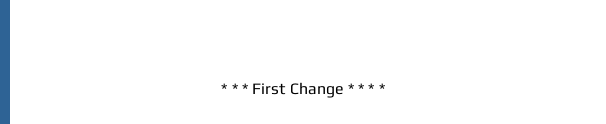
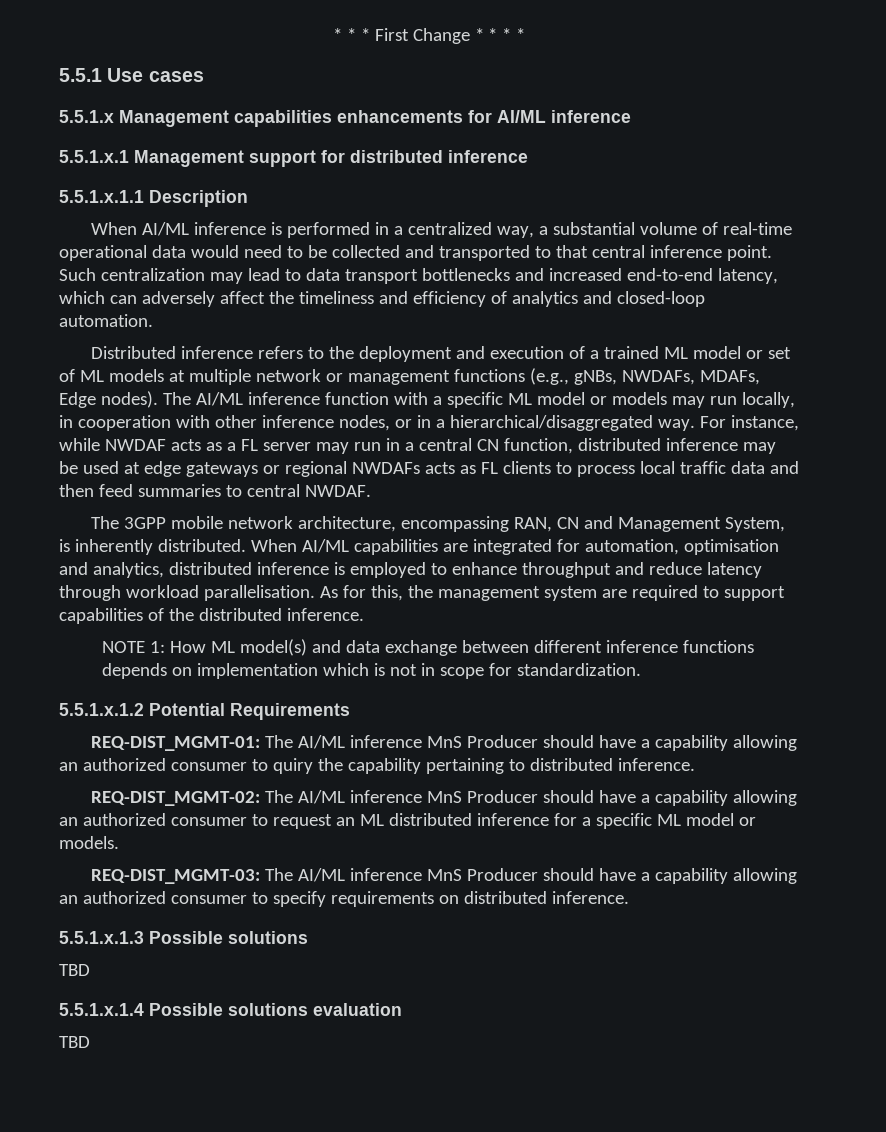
(385, 88) none -> [59,68,204,82] [59,110,631,127] [59,150,528,167] [59,190,248,207] [91,222,792,238] [59,245,772,261] [59,268,778,284] [59,291,705,307] [59,314,153,327] [91,346,791,362] [59,368,760,385] [59,391,795,408] [59,415,799,431] [59,438,776,454] [59,461,799,477] [59,484,371,497] [91,516,785,532] [59,539,779,555] [59,562,762,578] [59,585,785,601] [59,608,364,624] [102,639,755,656] [102,663,642,679] [59,703,350,720] [91,735,797,751] [59,758,695,774] [91,790,797,806] [59,813,756,829] [59,836,119,849] [91,868,797,884] [59,891,629,907] [59,931,308,944] [59,964,90,976] [59,1003,402,1016] [59,1036,90,1048] // 5.5.1 Use cases // 5.5.1.x Management capabilities enhancements for AI/ML inference // 5.5.1.x.1 Management support for distributed inference // 5.5.1.x.1.1 Description // When AI/ML inference is performed in a centralized way, a substantial volume of real-time operational data would need to be collected and transported to that central inference point. Such centralization may lead to data transport bottlenecks and increased end-to-end latency, which can adversely affect the timeliness and efficiency of analytics and closed-loop automation. // Distributed inference refers to the deployment and execution of a trained ML model or set of ML models at multiple network or management functions (e.g., gNBs, NWDAFs, MDAFs, Edge nodes). The AI/ML inference function with a specific ML model or models may run locally, in cooperation with other inference nodes, or in a hierarchical/disaggregated way. For instance, while NWDAF acts as a FL server may run in a central CN function, distributed inference may be used at edge gateways or regional NWDAFs acts as FL clients to process local traffic data and then feed summaries to central NWDAF. // The 3GPP mobile network architecture, encompassing RAN, CN and Management System, is inherently distributed. When AI/ML capabilities are integrated for automation, optimisation and analytics, distributed inference is employed to enhance throughput and reduce latency through workload parallelisation. As for this, the management system are required to support capabilities of the distributed inference. // NOTE 1: How ML model(s) and data exchange between different inference functions depends on implementation which is not in scope for standardization. // 5.5.1.x.1.2 Potential Requirements // REQ-DIST_MGMT-01: The AI/ML inference MnS Producer should have a capability allowing an authorized consumer to quiry the capability pertaining to distributed inference. // REQ-DIST_MGMT-02: The AI/ML inference MnS Producer should have a capability allowing an authorized consumer to request an ML distributed inference for a specific ML model or models. // REQ-DIST_MGMT-03: The AI/ML inference MnS Producer should have a capability allowing an authorized consumer to specify requirements on distributed inference. // 5.5.1.x.1.3 Possible solutions // TBD // 5.5.1.x.1.4 Possible solutions evaluation // TBD

